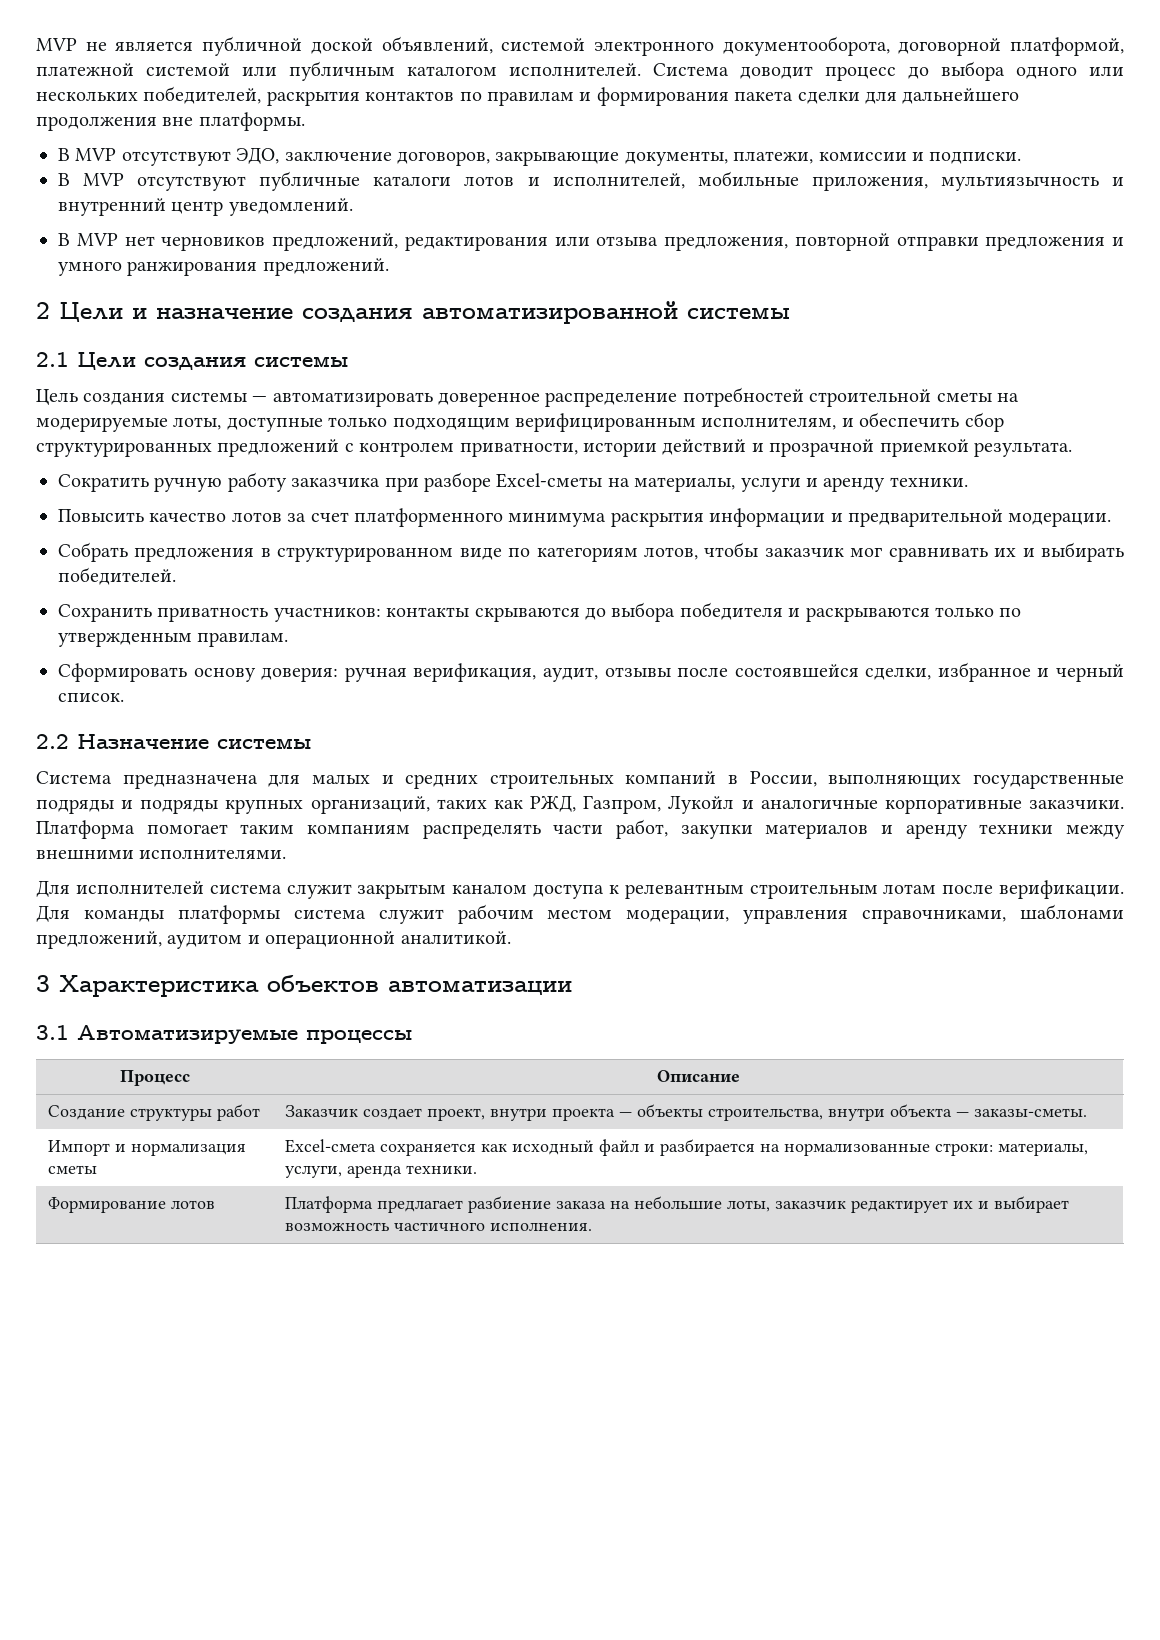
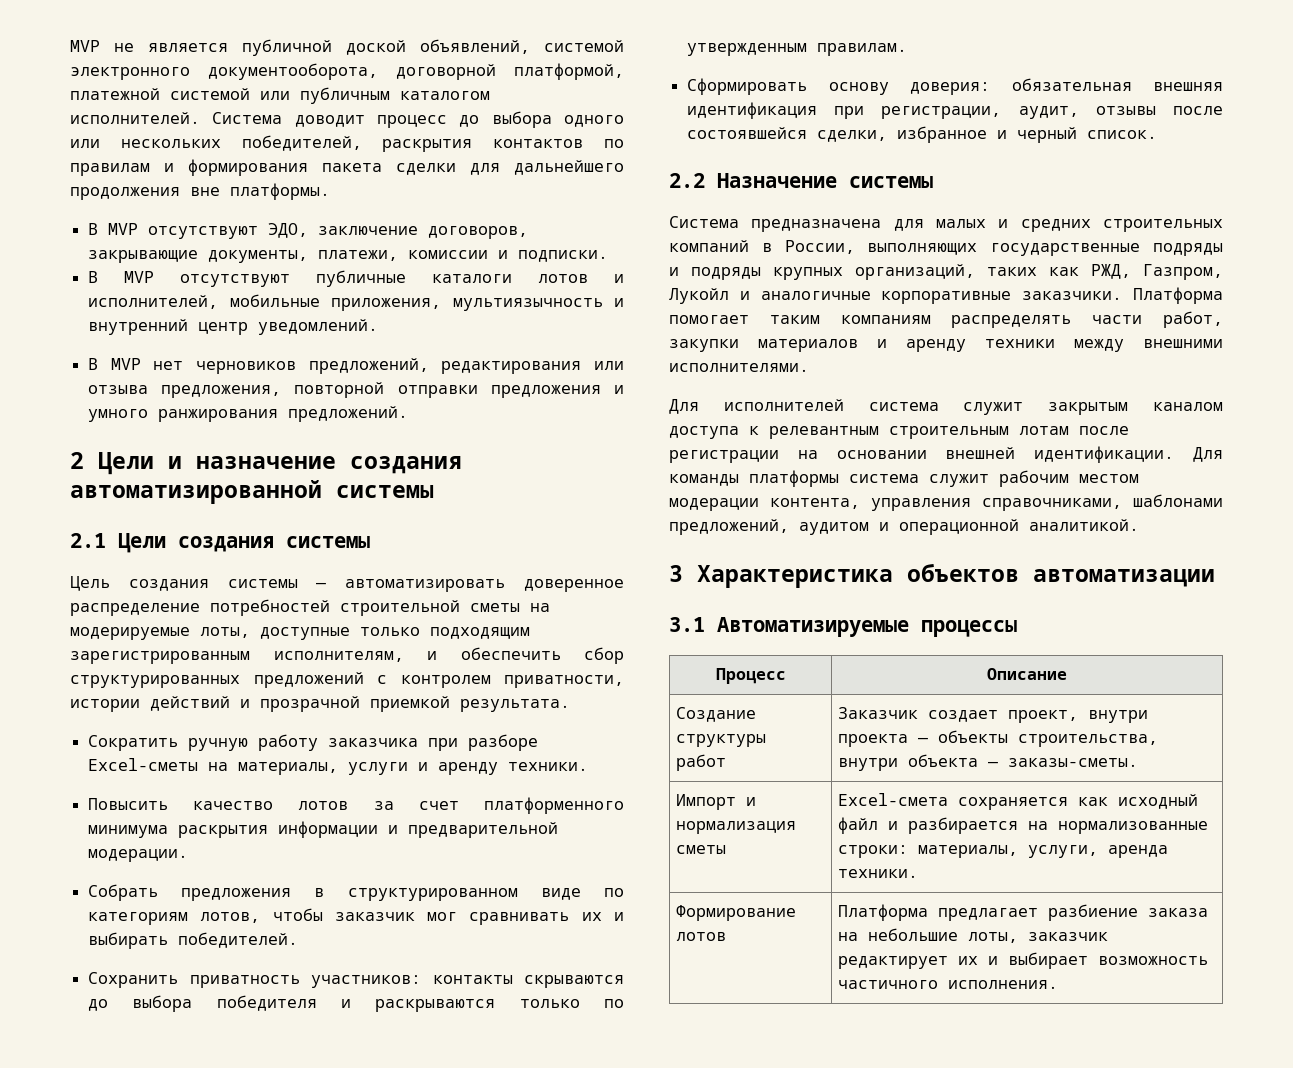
[515,413,696,432] верифицированным -> [70,651,250,664] зарегистрированным
[344,663,537,682] ручная верификация, -> [1011,78,1223,91] [687,102,1002,119] обязательная внешняя идентификация при регистрации,
[999,880,1125,899] верификации. -> [669,446,1175,463] регистрации на основании внешней идентификации.
[626,909,730,924] модерации, -> [669,498,860,511] модерации контента,

